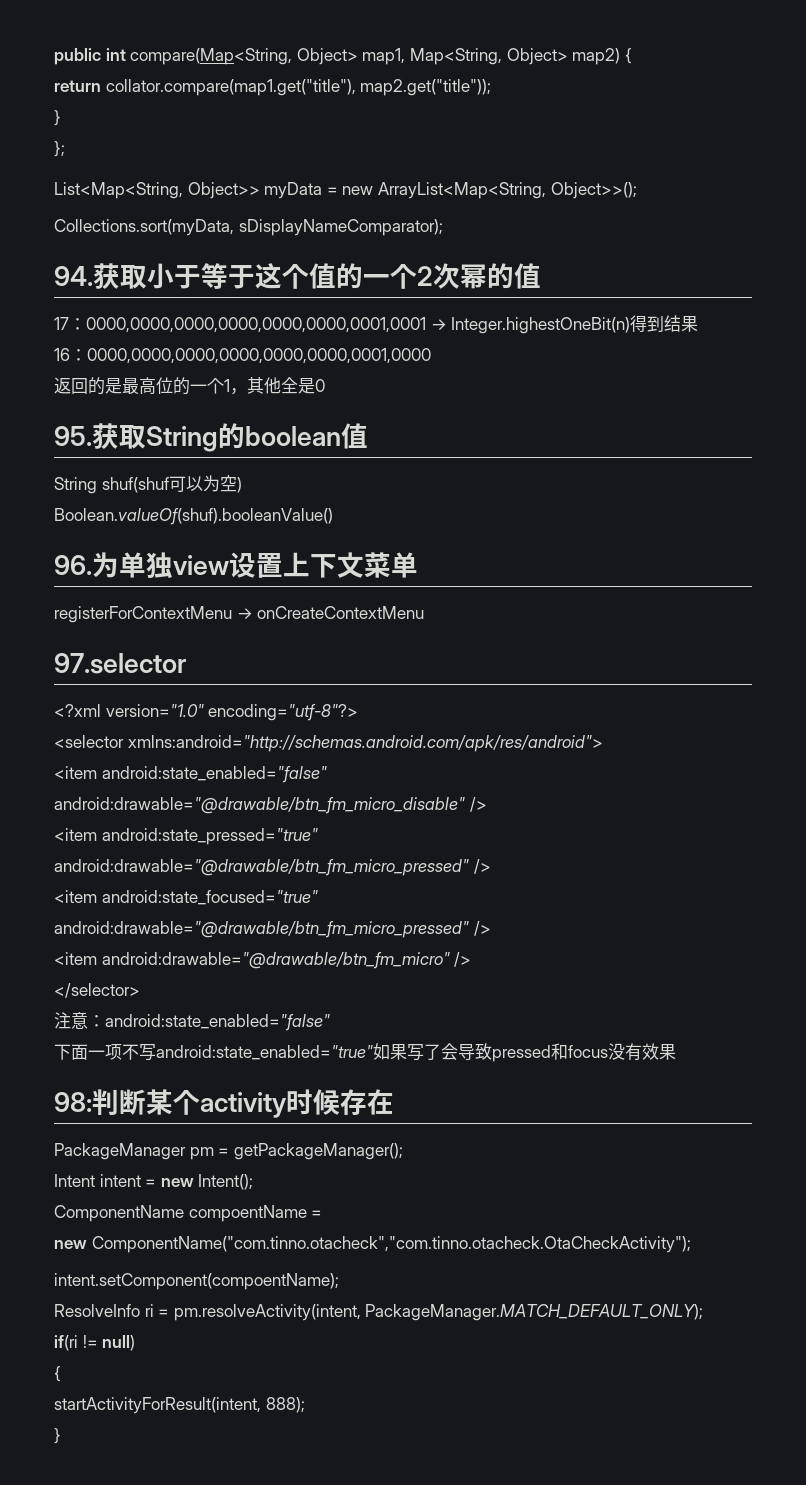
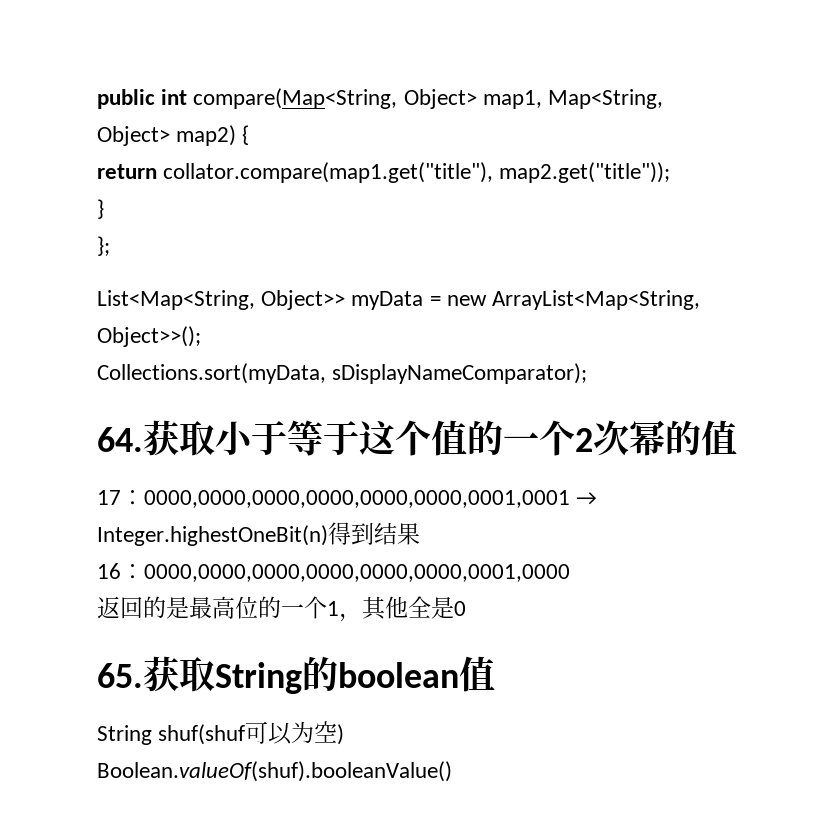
[54,266,93,286] 94. -> [97,427,143,452] 64.
[54,426,92,446] 95. -> [97,663,143,688] 65.
[54,552,418,579] [54,606,425,623] [54,653,186,674] [54,704,359,721] [54,735,603,752] [54,766,327,783] [54,797,487,814] [54,828,318,845] [54,859,491,876] [54,890,318,905] [54,921,491,938] [54,952,472,969] [54,983,140,998] [54,1012,330,1031] [54,1043,676,1062] [54,1089,394,1118] [54,1143,403,1160] [54,1174,254,1190] [54,1205,323,1222] [54,1236,691,1253] [54,1273,339,1290] [54,1304,704,1321] [54,1335,136,1351] [54,1366,61,1382] [54,1397,305,1414] [54,1428,61,1444] // 96.为单独view设置上下文菜单 // registerForContextMenu → onCreateContextMenu // 97.selector // <?xml version="1.0" encoding="utf-8"?> // <selector xmlns:android="http://schemas.android.com/apk/res/android"> // <item android:state_enabled="false" // android:drawable="@drawable/btn_fm_micro_disable" /> // <item android:state_pressed="true" // android:drawable="@drawable/btn_fm_micro_pressed" /> // <item android:state_focused="true" // android:drawable="@drawable/btn_fm_micro_pressed" /> // <item android:drawable="@drawable/btn_fm_micro" /> // </selector> // 注意：android:state_enabled="false" // 下面一项不写android:state_enabled="true"如果写了会导致pressed和focus没有效果 // 98:判断某个activity时候存在 // PackageManager pm = getPackageManager(); // Intent intent = new Intent(); // ComponentName compoentName = // new ComponentName("com.tinno.otacheck","com.tinno.otacheck.OtaCheckActivity"); // intent.setComponent(compoentName); // ResolveInfo ri = pm.resolveActivity(intent, PackageManager.MATCH_DEFAULT_ONLY); // if(ri != null) // { // startActivityForResult(intent, 888); // } -> (452, 771) none

